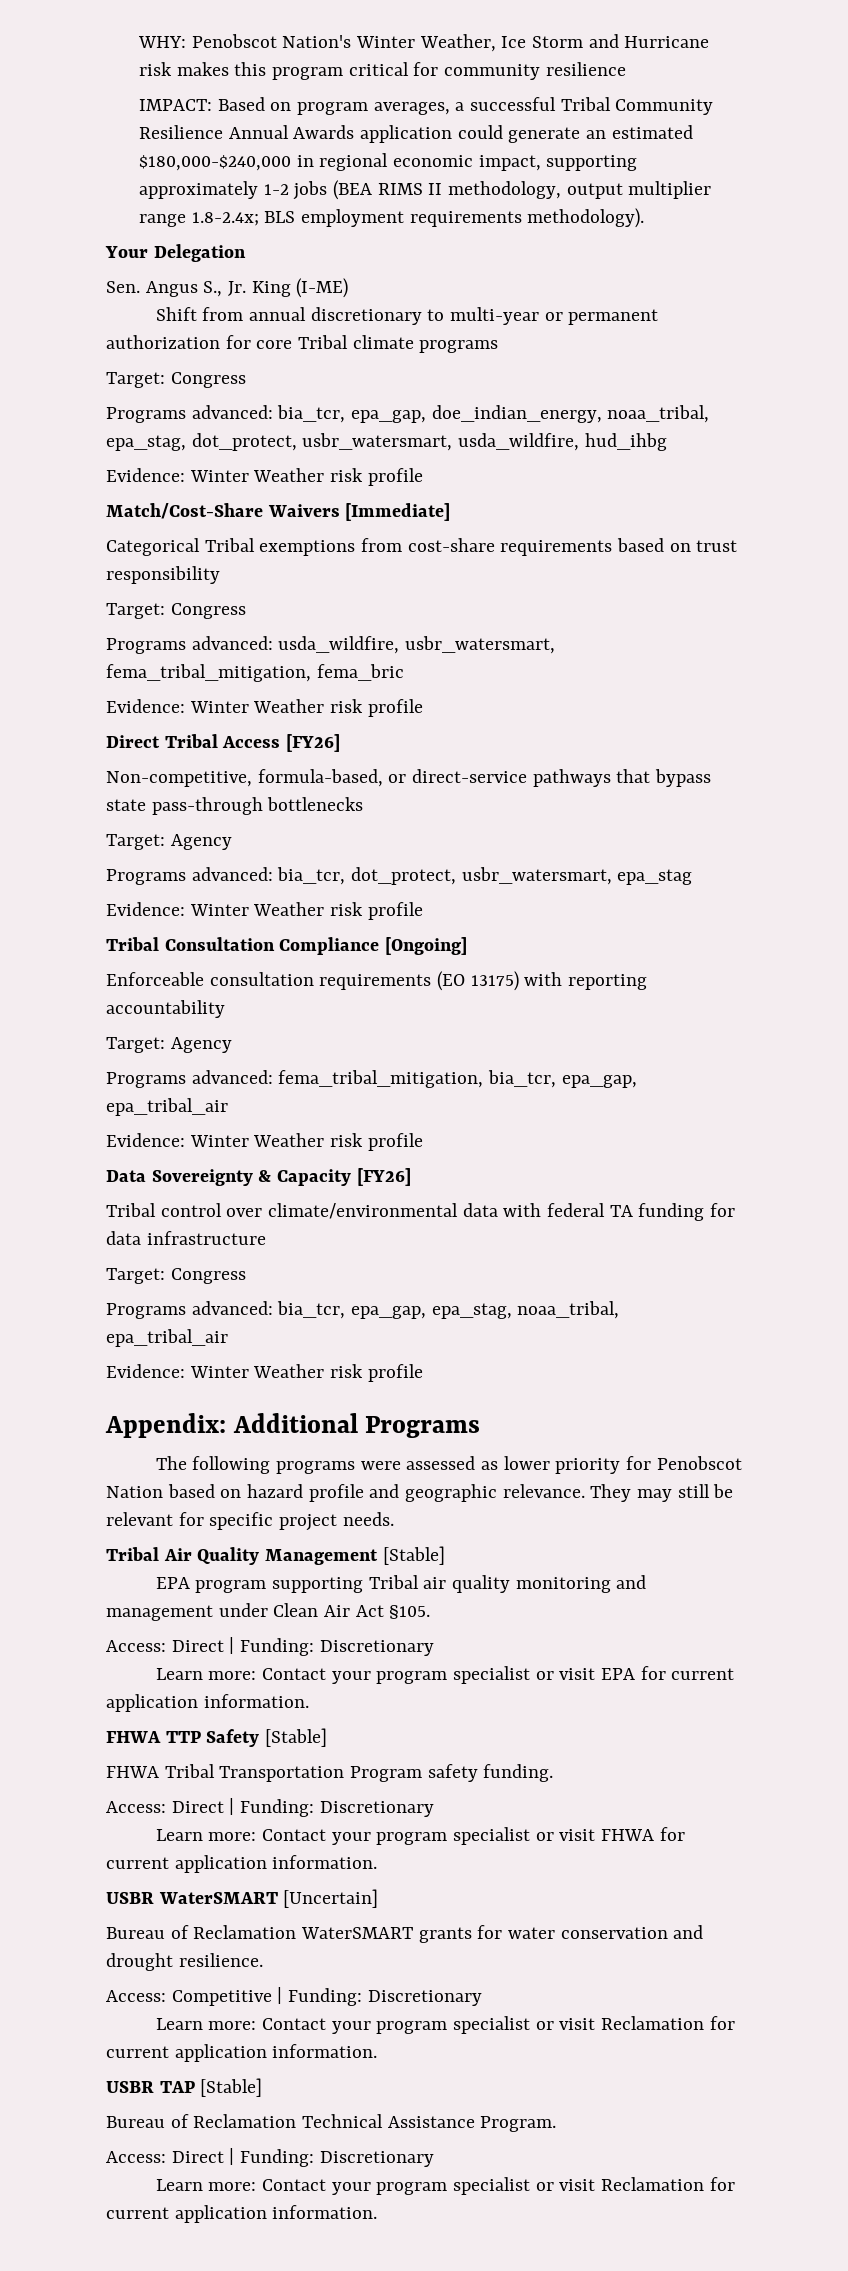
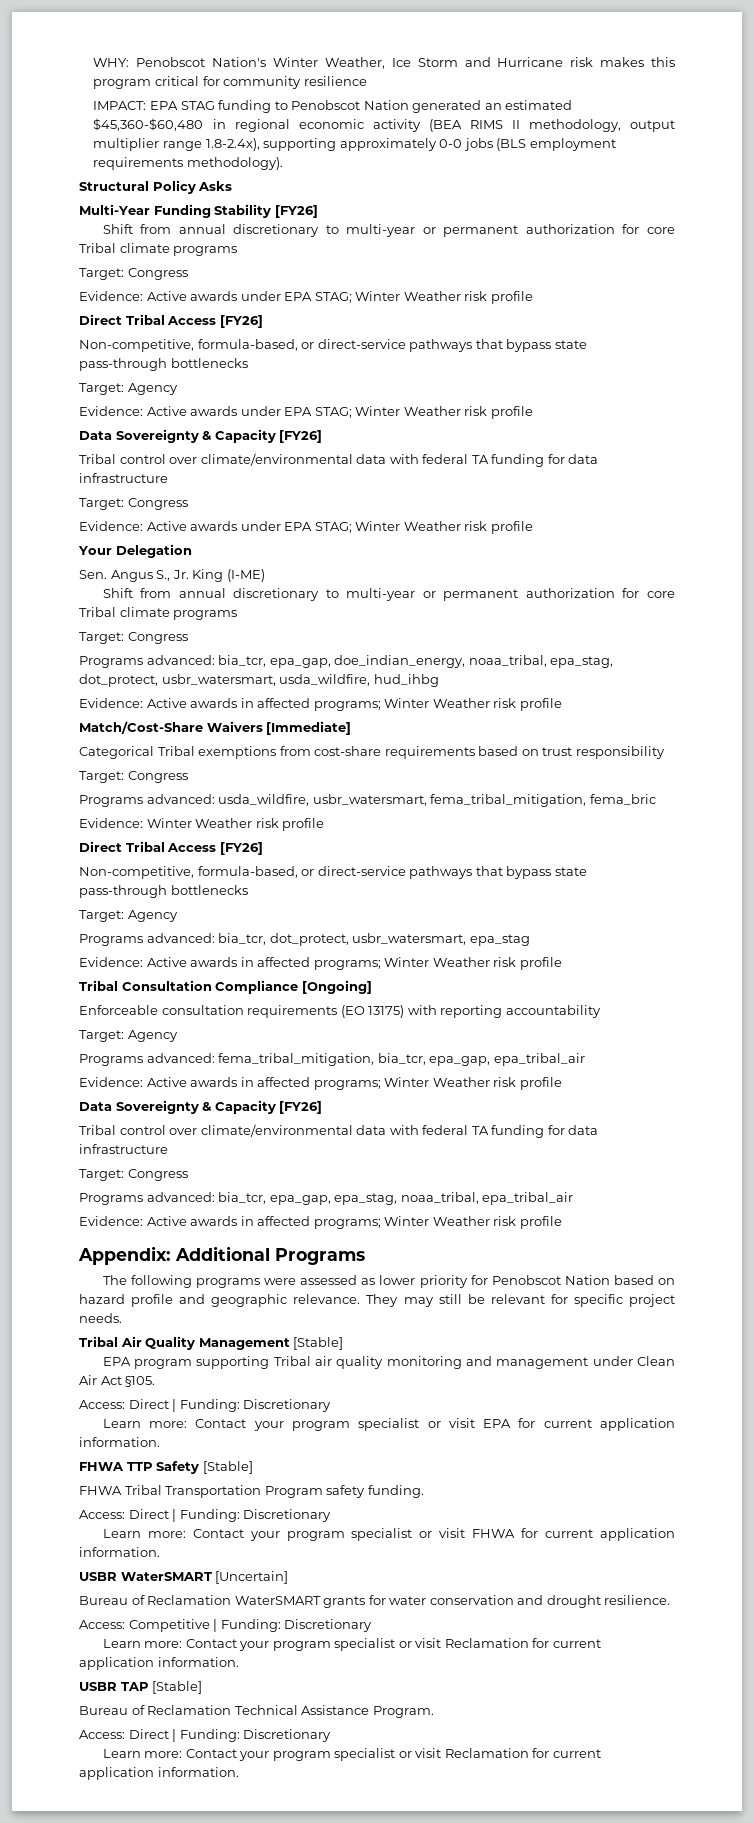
[217,97,714,115] [138,125,581,143] Based on program averages, a successful Tribal Community Resilience Annual Awards application could generate -> [149,100,482,113] EPA STAG funding to Penobscot Nation generated
[138,155,291,171] $180,000-$240,000 -> [93,118,204,131] $45,360-$60,480
[478,155,638,171] [138,181,328,200] impact, supporting approximately 1-2 jobs -> [372,119,421,132] activity
[191,208,645,228] 1.8-2.4x; BLS employment requirements methodology). -> [205,138,616,151] [93,157,283,170] [79,180,233,194] [79,204,318,218] [102,224,675,237] [79,243,238,256] [79,268,188,280] [79,291,533,304] [79,314,263,328] [79,339,587,352] [79,358,248,371] [79,383,178,395] [79,406,533,419] [79,429,323,443] [79,453,599,467] [79,473,168,483] [79,498,188,510] [79,521,533,534] 1.8-2.4x), supporting approximately 0-0 jobs (BLS employment requirements methodology). // Structural Policy Asks // Multi-Year Funding Stability [FY26] // Shift from annual discretionary to multi-year or permanent authorization for core Tribal climate programs // Target: Congress // Evidence: Active awards under EPA STAG; Winter Weather risk profile // Direct Tribal Access [FY26] // Non-competitive, formula-based, or direct-service pathways that bypass state pass-through bottlenecks // Target: Agency // Evidence: Active awards under EPA STAG; Winter Weather risk profile // Data Sovereignty & Capacity [FY26] // Tribal control over climate/environmental data with federal TA funding for data infrastructure // Target: Congress // Evidence: Active awards under EPA STAG; Winter Weather risk profile
(185, 475) none -> [146,698,381,711] Active awards in affected programs;
(185, 909) none -> [146,957,381,970] Active awards in affected programs;
(185, 1140) none -> [146,1077,381,1090] Active awards in affected programs;
(185, 1371) none -> [146,1216,381,1229] Active awards in affected programs;

